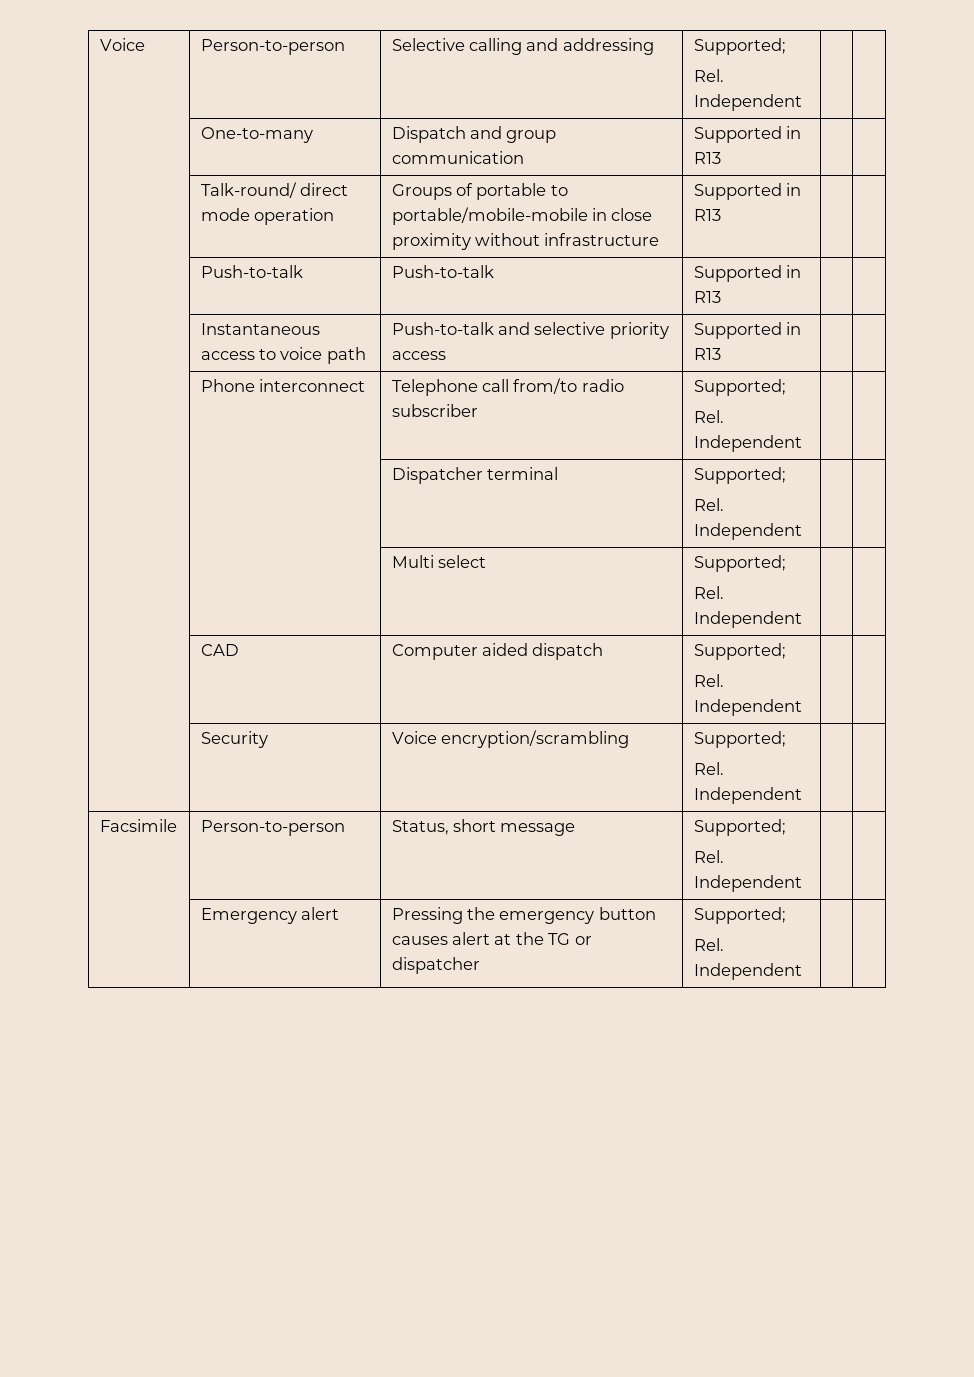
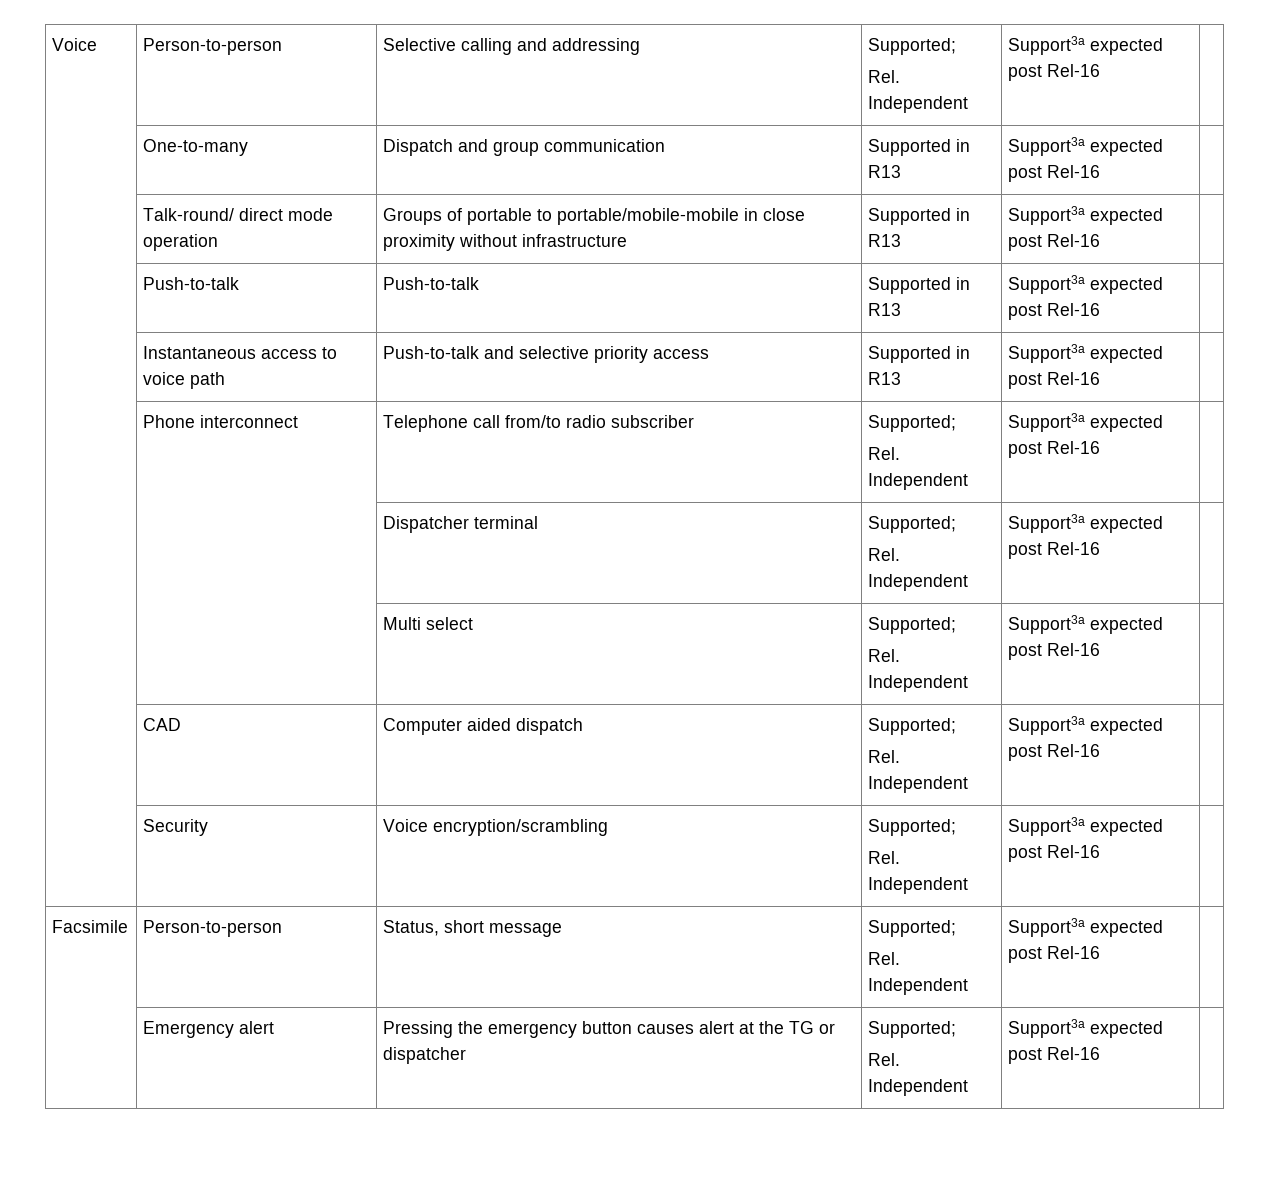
(802, 102) none -> [1008,36,1164,55] [1008,64,1101,81] Support3a expected post Rel-16
(721, 158) none -> [1008,137,1164,156] [1008,165,1101,182] Support3a expected post Rel-16
(721, 215) none -> [1008,206,1164,225] [1008,234,1101,251] Support3a expected post Rel-16
(721, 297) none -> [1008,275,1164,294] [1008,303,1101,320] Support3a expected post Rel-16
(721, 354) none -> [1008,344,1164,363] [1008,372,1101,389] Support3a expected post Rel-16
(802, 443) none -> [1008,413,1164,432] [1008,441,1101,458] Support3a expected post Rel-16
(802, 531) none -> [1008,514,1164,533] [1008,542,1101,559] Support3a expected post Rel-16
(802, 619) none -> [1008,615,1164,634] [1008,643,1101,660] Support3a expected post Rel-16
(802, 707) none -> [1008,716,1164,735] [1008,744,1101,761] Support3a expected post Rel-16
(802, 795) none -> [1008,817,1164,836] [1008,845,1101,862] Support3a expected post Rel-16
(802, 883) none -> [1008,918,1164,937] [1008,946,1101,963] Support3a expected post Rel-16
(802, 971) none -> [1008,1019,1164,1038] [1008,1047,1101,1064] Support3a expected post Rel-16

